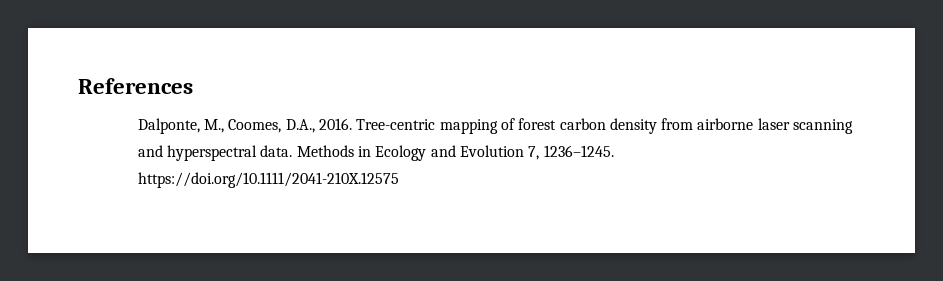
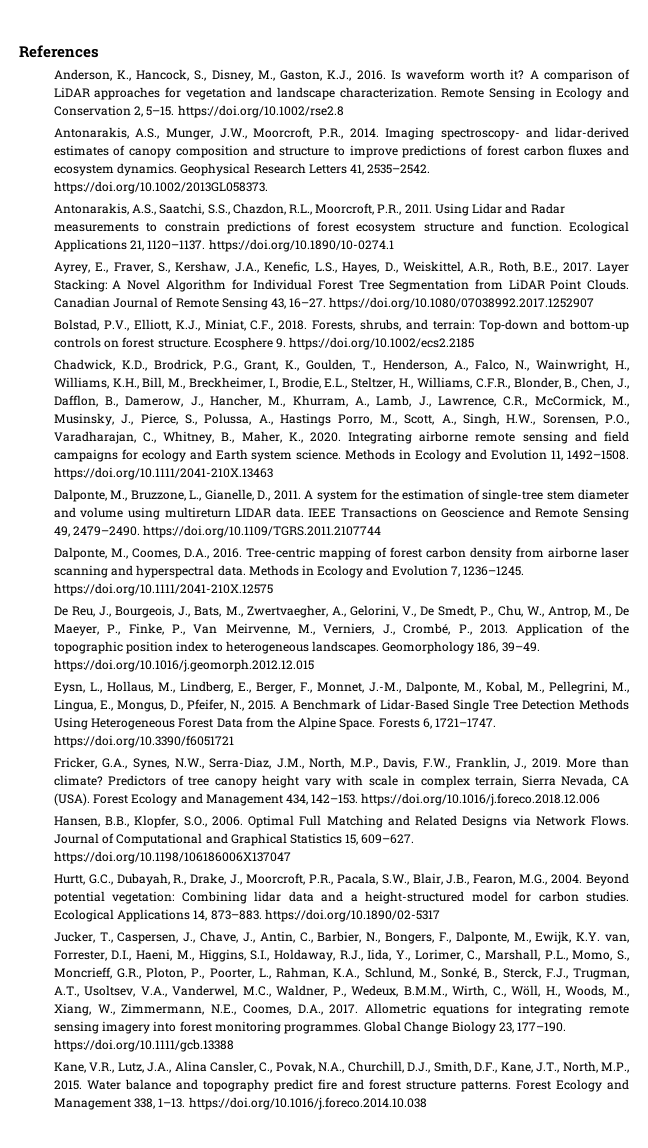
(193, 86) none -> [53,69,630,82] [53,87,629,100] [53,105,344,118] [53,127,629,140] [53,145,629,158] [53,163,431,176] [53,181,268,194] [53,203,565,216] [53,221,630,234] [53,239,394,252] [53,261,629,274] [53,279,629,292] [53,297,595,310] [53,319,629,332] [53,337,475,350] [53,359,629,372] [53,377,630,389] [53,395,629,407] [53,413,629,426] [53,431,629,444] [53,449,629,462] [53,467,273,480] [53,489,629,502] [53,507,630,520] [53,525,382,538] // Anderson, K., Hancock, S., Disney, M., Gaston, K.J., 2016. Is waveform worth it? A comparison of LiDAR approaches for vegetation and landscape characterization. Remote Sensing in Ecology and Conservation 2, 5–15. https://doi.org/10.1002/rse2.8 // Antonarakis, A.S., Munger, J.W., Moorcroft, P.R., 2014. Imaging spectroscopy- and lidar-derived estimates of canopy composition and structure to improve predictions of forest carbon fluxes and ecosystem dynamics. Geophysical Research Letters 41, 2535–2542. https://doi.org/10.1002/2013GL058373. // Antonarakis, A.S., Saatchi, S.S., Chazdon, R.L., Moorcroft, P.R., 2011. Using Lidar and Radar measurements to constrain predictions of forest ecosystem structure and function. Ecological Applications 21, 1120–1137. https://doi.org/10.1890/10-0274.1 // Ayrey, E., Fraver, S., Kershaw, J.A., Kenefic, L.S., Hayes, D., Weiskittel, A.R., Roth, B.E., 2017. Layer Stacking: A Novel Algorithm for Individual Forest Tree Segmentation from LiDAR Point Clouds. Canadian Journal of Remote Sensing 43, 16–27. https://doi.org/10.1080/07038992.2017.1252907 // Bolstad, P.V., Elliott, K.J., Miniat, C.F., 2018. Forests, shrubs, and terrain: Top‐down and bottom‐up controls on forest structure. Ecosphere 9. https://doi.org/10.1002/ecs2.2185 // Chadwick, K.D., Brodrick, P.G., Grant, K., Goulden, T., Henderson, A., Falco, N., Wainwright, H., Williams, K.H., Bill, M., Breckheimer, I., Brodie, E.L., Steltzer, H., Williams, C.F.R., Blonder, B., Chen, J., Dafflon, B., Damerow, J., Hancher, M., Khurram, A., Lamb, J., Lawrence, C.R., McCormick, M., Musinsky, J., Pierce, S., Polussa, A., Hastings Porro, M., Scott, A., Singh, H.W., Sorensen, P.O., Varadharajan, C., Whitney, B., Maher, K., 2020. Integrating airborne remote sensing and field campaigns for ecology and Earth system science. Methods in Ecology and Evolution 11, 1492–1508. https://doi.org/10.1111/2041-210X.13463 // Dalponte, M., Bruzzone, L., Gianelle, D., 2011. A system for the estimation of single-tree stem diameter and volume using multireturn LIDAR data. IEEE Transactions on Geoscience and Remote Sensing 49, 2479–2490. https://doi.org/10.1109/TGRS.2011.2107744
(399, 180) none -> [53,605,629,618] [53,623,629,636] [53,641,540,654] [53,659,314,672] [53,681,629,694] [53,699,629,712] [53,717,497,730] [53,735,234,748] [53,757,630,770] [53,775,629,788] [53,793,601,806] [53,815,630,828] [53,833,415,846] [53,851,291,864] [53,873,630,886] [53,891,629,904] [53,909,440,922] [53,931,629,944] [53,949,629,962] [53,967,629,980] [53,985,629,997] [53,1003,629,1016] [53,1021,567,1034] [53,1039,234,1052] [53,1061,630,1073] [53,1079,629,1092] [53,1097,427,1110] // De Reu, J., Bourgeois, J., Bats, M., Zwertvaegher, A., Gelorini, V., De Smedt, P., Chu, W., Antrop, M., De Maeyer, P., Finke, P., Van Meirvenne, M., Verniers, J., Crombé, P., 2013. Application of the topographic position index to heterogeneous landscapes. Geomorphology 186, 39–49. https://doi.org/10.1016/j.geomorph.2012.12.015 // Eysn, L., Hollaus, M., Lindberg, E., Berger, F., Monnet, J.-M., Dalponte, M., Kobal, M., Pellegrini, M., Lingua, E., Mongus, D., Pfeifer, N., 2015. A Benchmark of Lidar-Based Single Tree Detection Methods Using Heterogeneous Forest Data from the Alpine Space. Forests 6, 1721–1747. https://doi.org/10.3390/f6051721 // Fricker, G.A., Synes, N.W., Serra-Diaz, J.M., North, M.P., Davis, F.W., Franklin, J., 2019. More than climate? Predictors of tree canopy height vary with scale in complex terrain, Sierra Nevada, CA (USA). Forest Ecology and Management 434, 142–153. https://doi.org/10.1016/j.foreco.2018.12.006 // Hansen, B.B., Klopfer, S.O., 2006. Optimal Full Matching and Related Designs via Network Flows. Journal of Computational and Graphical Statistics 15, 609–627. https://doi.org/10.1198/106186006X137047 // Hurtt, G.C., Dubayah, R., Drake, J., Moorcroft, P.R., Pacala, S.W., Blair, J.B., Fearon, M.G., 2004. Beyond potential vegetation: Combining lidar data and a height-structured model for carbon studies. Ecological Applications 14, 873–883. https://doi.org/10.1890/02-5317 // Jucker, T., Caspersen, J., Chave, J., Antin, C., Barbier, N., Bongers, F., Dalponte, M., Ewijk, K.Y. van, Forrester, D.I., Haeni, M., Higgins, S.I., Holdaway, R.J., Iida, Y., Lorimer, C., Marshall, P.L., Momo, S., Moncrieff, G.R., Ploton, P., Poorter, L., Rahman, K.A., Schlund, M., Sonké, B., Sterck, F.J., Trugman, A.T., Usoltsev, V.A., Vanderwel, M.C., Waldner, P., Wedeux, B.M.M., Wirth, C., Wöll, H., Woods, M., Xiang, W., Zimmermann, N.E., Coomes, D.A., 2017. Allometric equations for integrating remote sensing imagery into forest monitoring programmes. Global Change Biology 23, 177–190. https://doi.org/10.1111/gcb.13388 // Kane, V.R., Lutz, J.A., Alina Cansler, C., Povak, N.A., Churchill, D.J., Smith, D.F., Kane, J.T., North, M.P., 2015. Water balance and topography predict fire and forest structure patterns. Forest Ecology and Management 338, 1–13. https://doi.org/10.1016/j.foreco.2014.10.038

